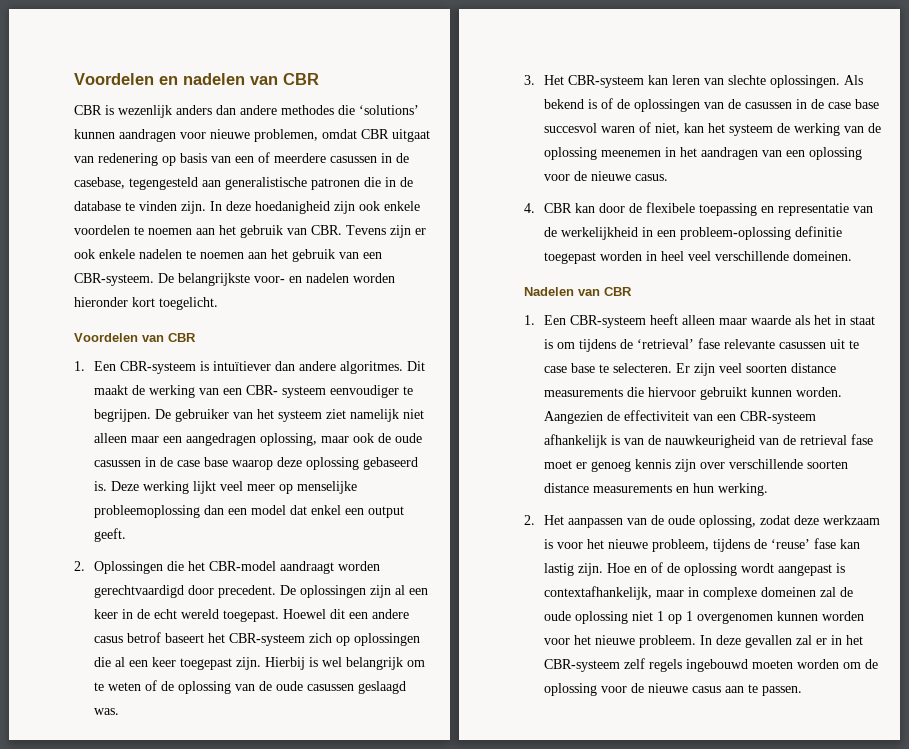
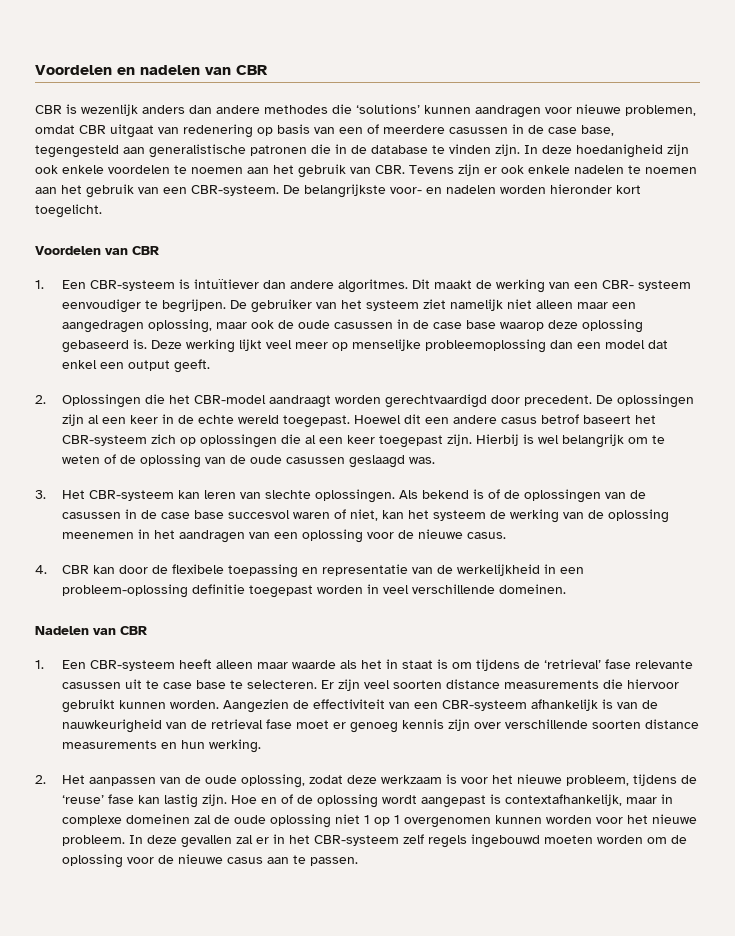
[74,177,125,189] casebase, -> [548,125,614,136] case base,
[153,609,177,619] echt -> [197,415,234,424] echte
[660,251,684,261] heel -> (379, 589) none

